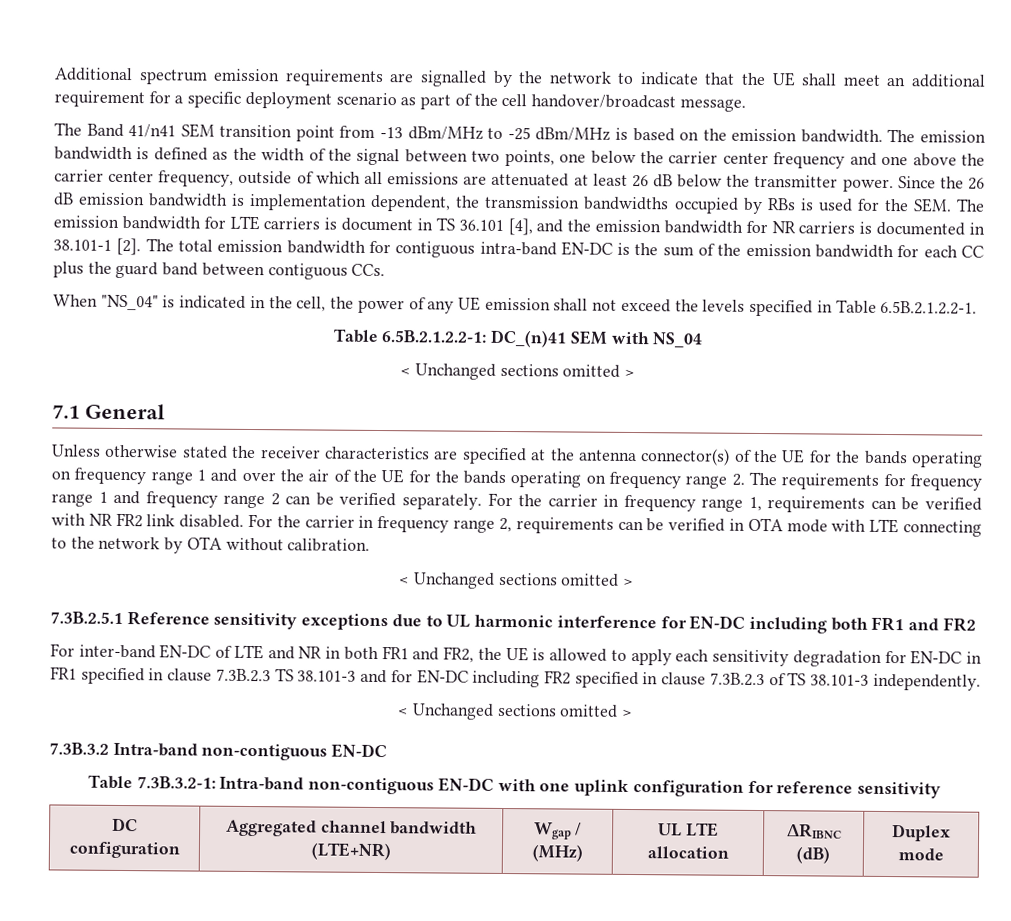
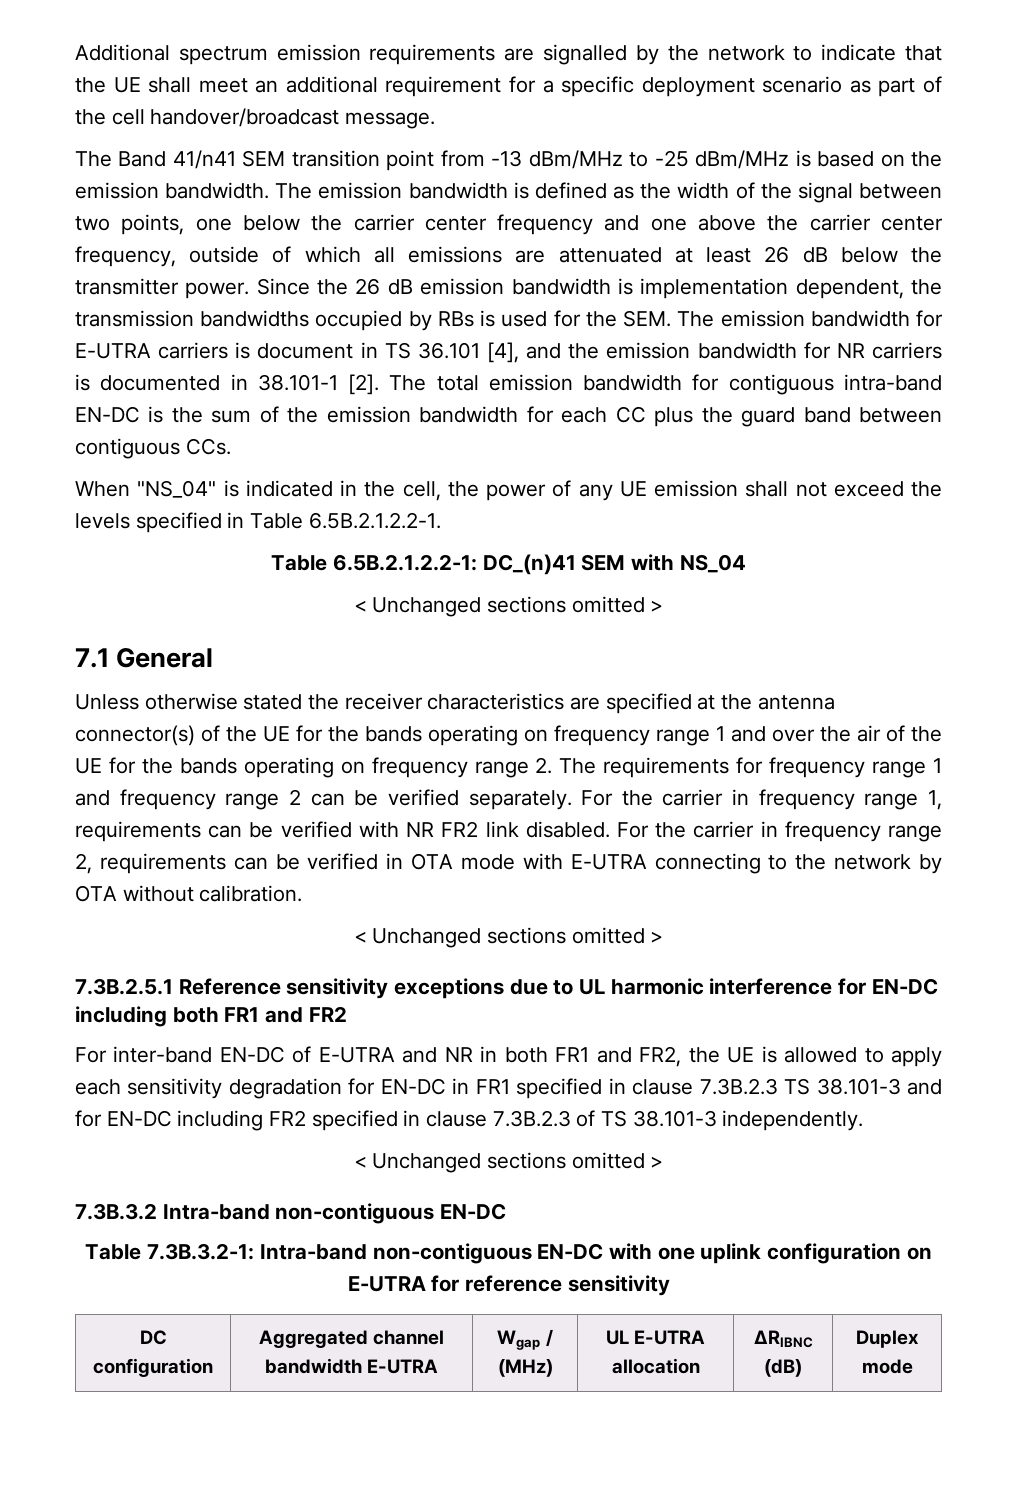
[229,215,260,231] LTE -> [75,343,151,359] E-UTRA
[869,518,900,534] LTE -> [570,854,647,870] E-UTRA
[233,644,264,660] LTE -> [318,1047,395,1063] E-UTRA
(744, 788) none -> [906,1247,932,1260] [347,1276,426,1292] on E-UTRA
[310,842,391,861] (LTE+NR) -> [367,1359,439,1374] E-UTRA
[685,822,719,837] LTE -> [634,1330,706,1345] E-UTRA

